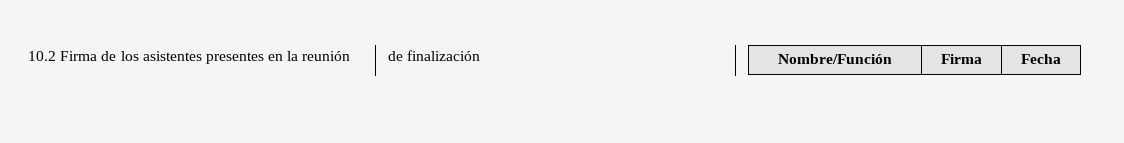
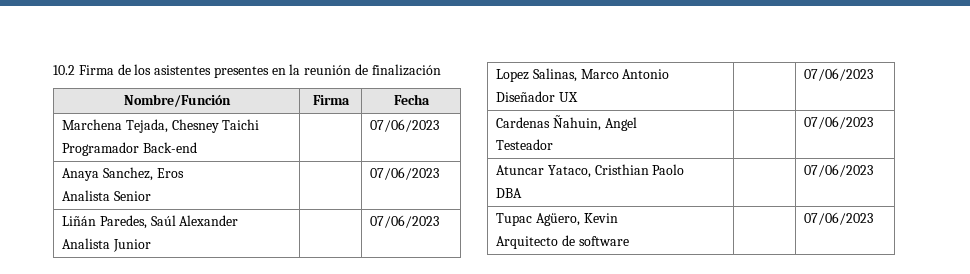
(1061, 59) none -> [62,119,260,133] [62,142,197,156] [370,119,440,132] [62,167,184,181] [62,190,151,201] [370,167,440,180] [62,215,239,229] [62,238,151,252] [370,215,440,228] [496,68,670,82] [496,91,578,102] [804,68,874,81] [496,115,637,131] [496,139,554,150] [804,116,874,129] [496,164,685,178] [496,188,523,198] [804,164,874,177] [496,213,618,226] [496,235,629,249] [804,212,874,225] // Marchena Tejada, Chesney Taichi // Programador Back-end | | 07/06/2023 // Anaya Sanchez, Eros // Analista Senior | | 07/06/2023 // Liñán Paredes, Saúl Alexander // Analista Junior | | 07/06/2023 // Lopez Salinas, Marco Antonio // Diseñador UX | | 07/06/2023 // Cardenas Ñahuin, Angel // Testeador | | 07/06/2023 // Atuncar Yataco, Cristhian Paolo // DBA | | 07/06/2023 // Tupac Agüero, Kevin // Arquitecto de software | | 07/06/2023

